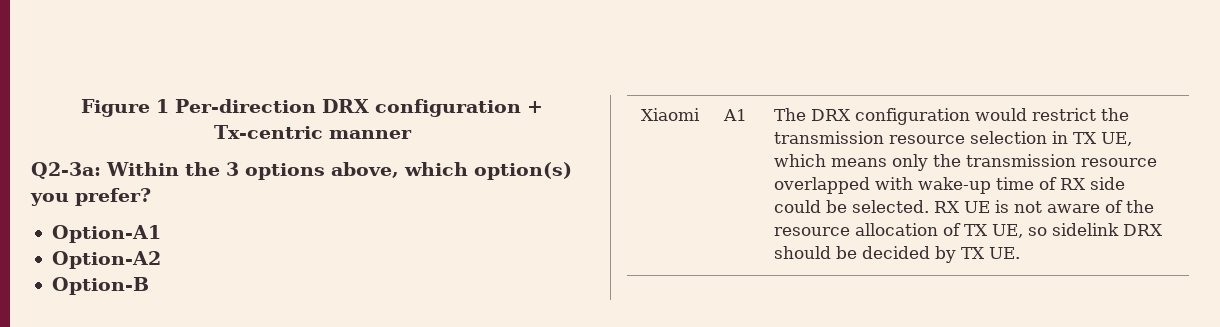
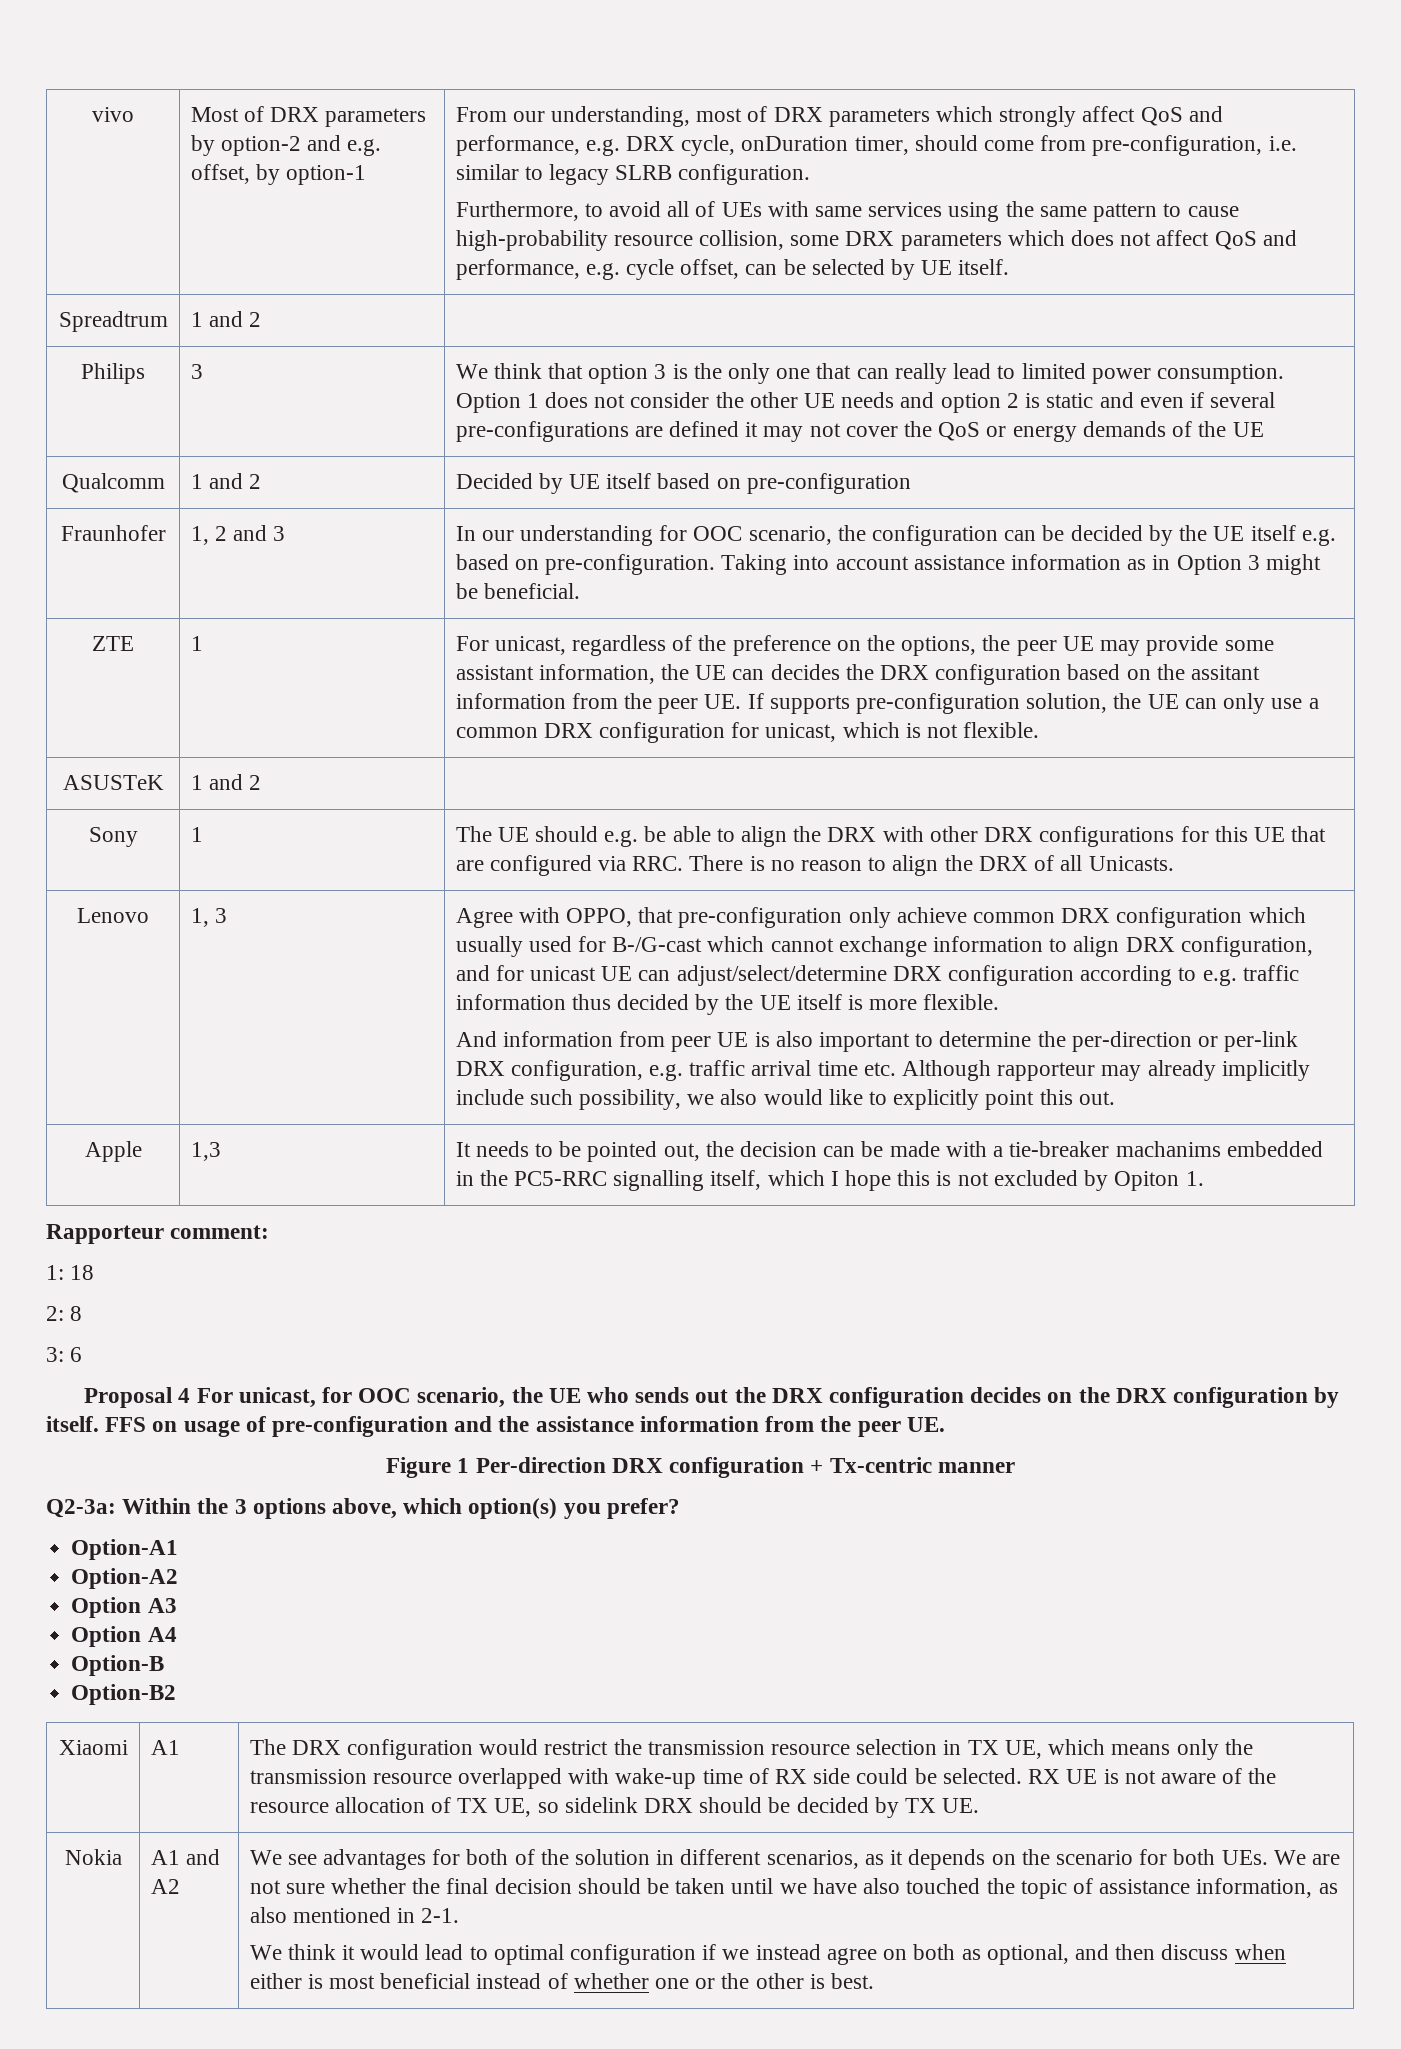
(81, 108) none -> [92,107,134,122] [190,106,427,127] [190,135,382,156] [190,164,367,185] [455,106,1223,127] [455,135,1297,156] [455,164,811,185] [455,201,1239,222] [455,230,1297,251] [455,259,1010,280] [58,311,168,332] [190,311,262,327] [81,363,145,384] [190,364,203,379] [455,363,1284,384] [455,392,1276,413] [455,421,1264,442] [61,473,165,493] [190,473,262,489] [455,473,911,494] [60,525,166,541] [190,525,286,545] [455,525,1336,546] [455,554,1322,575] [455,583,580,599] [92,636,134,651] [190,636,203,651] [455,635,1274,656] [455,664,1261,685] [455,693,1319,714] [455,722,1040,743] [62,775,164,790] [190,774,262,790] [88,827,138,847] [190,827,203,842] [455,826,1327,847] [455,855,1174,876] [77,908,149,923] [190,908,227,927] [455,907,1306,928] [455,936,1313,957] [455,965,1299,986] [455,994,1000,1015] [455,1031,1299,1052] [455,1060,1310,1081] [455,1089,1115,1110] [84,1141,142,1162] [190,1142,221,1161] [455,1141,1323,1162] [455,1170,1204,1191] [46,1224,270,1244] [46,1265,95,1280] [46,1306,83,1321] [46,1347,83,1362] [84,1387,1340,1408] [46,1416,945,1437] vivo | Most of DRX parameters by option-2 and e.g. offset, by option-1 | From our understanding, most of DRX parameters which strongly affect QoS and performance, e.g. DRX cycle, onDuration timer, should come from pre-configuration, i.e. similar to legacy SLRB configuration. // Furthermore, to avoid all of UEs with same services using the same pattern to cause high-probability resource collision, some DRX parameters which does not affect QoS and performance, e.g. cycle offset, can be selected by UE itself. // Spreadtrum | 1 and 2 | // Philips | 3 | We think that option 3 is the only one that can really lead to limited power consumption. Option 1 does not consider the other UE needs and option 2 is static and even if several pre-configurations are defined it may not cover the QoS or energy demands of the UE // Qualcomm | 1 and 2 | Decided by UE itself based on pre-configuration // Fraunhofer | 1, 2 and 3 | In our understanding for OOC scenario, the configuration can be decided by the UE itself e.g. based on pre-configuration. Taking into account assistance information as in Option 3 might be beneficial. // ZTE | 1 | For unicast, regardless of the preference on the options, the peer UE may provide some assistant information, the UE can decides the DRX configuration based on the assitant information from the peer UE. If supports pre-configuration solution, the UE can only use a common DRX configuration for unicast, which is not flexible. // ASUSTeK | 1 and 2 | // Sony | 1 | The UE should e.g. be able to align the DRX with other DRX configurations for this UE that are configured via RRC. There is no reason to align the DRX of all Unicasts. // Lenovo | 1, 3 | Agree with OPPO, that pre-configuration only achieve common DRX configuration which usually used for B-/G-cast which cannot exchange information to align DRX configuration, and for unicast UE can adjust/select/determine DRX configuration according to e.g. traffic information thus decided by the UE itself is more flexible. // And information from peer UE is also important to determine the per-direction or per-link DRX configuration, e.g. traffic arrival time etc. Although rapporteur may already implicitly include such possibility, we also would like to explicitly point this out. // Apple | 1,3 | It needs to be pointed out, the decision can be made with a tie-breaker machanims embedded in the PC5-RRC signalling itself, which I hope this is not excluded by Opiton 1. // Rapporteur comment: // 1: 18 // 2: 8 // 3: 6 // Proposal 4 For unicast, for OOC scenario, the UE who sends out the DRX configuration decides on the DRX configuration by itself. FFS on usage of pre-configuration and the assistance information from the peer UE. //
(161, 260) none -> [71,1597,177,1618] [71,1626,177,1647] // Option A3 // Option A4
(149, 286) none -> [71,1684,177,1705] // Option-B2
(1020, 253) none -> [64,1849,122,1865] [150,1849,220,1865] [150,1879,180,1894] [249,1849,1341,1870] [249,1878,1338,1899] [249,1907,460,1923] [249,1944,1286,1965] [249,1973,875,1989] // Nokia | A1 and A2 | We see advantages for both of the solution in different scenarios, as it depends on the scenario for both UEs. We are not sure whether the final decision should be taken until we have also touched the topic of assistance information, as also mentioned in 2-1. // We think it would lead to optimal configuration if we instead agree on both as optional, and then discuss when either is most beneficial instead of whether one or the other is best.

